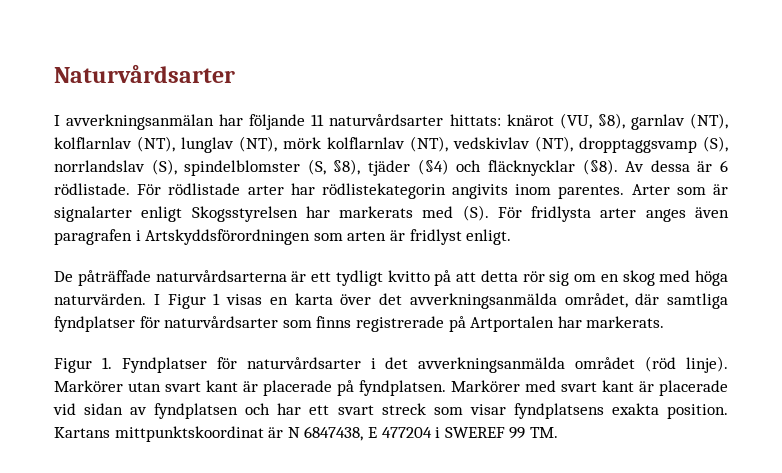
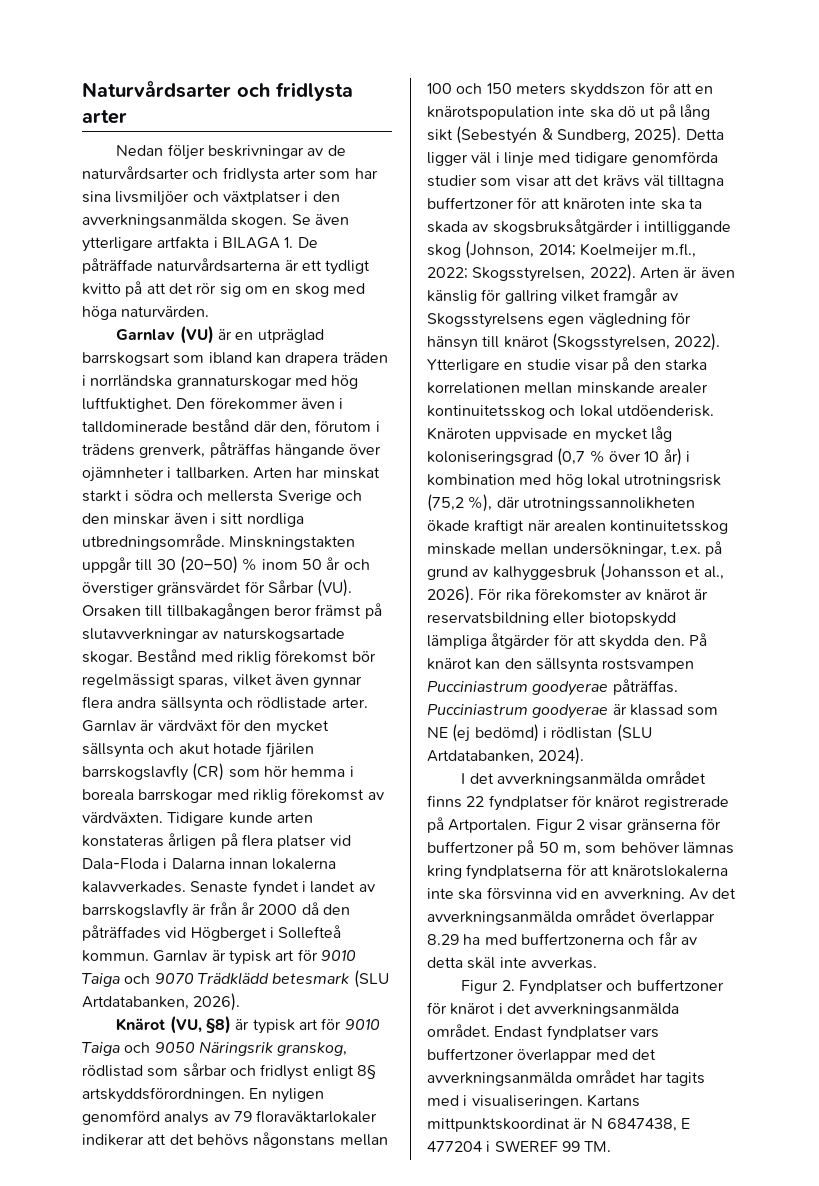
[54,113,728,130] [54,136,728,153] [54,159,728,176] [54,183,728,199] [54,205,729,222] [54,229,512,245] // I avverkningsanmälan har följande 11 naturvårdsarter hittats: knärot (VU, §8), garnlav (NT), kolflarnlav (NT), lunglav (NT), mörk kolflarnlav (NT), vedskivlav (NT), dropptaggsvamp (S), norrlandslav (S), spindelblomster (S, §8), tjäder (§4) och fläcknycklar (§8). Av dessa är 6 rödlistade. För rödlistade arter har rödlistekategorin angivits inom parentes. Arter som är signalarter enligt Skogsstyrelsen har markerats med (S). För fridlysta arter anges även paragrafen i Artskyddsförordningen som arten är fridlyst enligt. // -> [237,82,353,101] [82,109,127,124] [116,144,346,160] [82,166,378,183] [82,191,340,206] [82,214,349,228] [82,236,294,252] och fridlysta arter // Nedan följer beskrivningar av de naturvårdsarter och fridlysta arter som har sina livsmiljöer och växtplatser i den avverkningsanmälda skogen. Se även ytterligare artfakta i BILAGA 1.
[480,270,518,282] detta -> [168,283,193,294] det
[153,293,728,309] [54,316,665,332] [54,356,728,373] [54,380,728,396] [53,403,728,419] I Figur 1 visas en karta över det avverkningsanmälda området, där samtliga fyndplatser för naturvårdsarter som finns registrerade på Artportalen har markerats. // Figur 1. Fyndplatser för naturvårdsarter i det avverkningsanmälda området (röd linje). Markörer utan svart kant är placerade på fyndplatsen. Markörer med svart kant är placerade vid sidan av fyndplatsen och har ett svart streck som visar fyndplatsens exakta position. -> [116,326,324,344] [82,352,388,366] [82,375,359,389] [82,397,344,412] [82,419,380,435] [82,442,382,458] [82,467,380,482] [82,490,362,504] [82,513,304,527] [82,534,356,550] [82,556,370,574] [82,579,353,597] [82,603,382,619] [82,628,345,642] [82,649,376,665] [82,674,363,689] [82,696,368,712] [82,719,329,735] [82,742,315,758] [82,763,354,781] [82,788,384,803] [82,812,313,826] [82,833,351,849] [82,858,337,870] [82,880,375,896] [82,902,350,919] [82,925,342,941] [82,949,356,965] [82,970,389,988] [82,993,241,1011] [116,1016,380,1034] [82,1041,348,1056] [82,1063,376,1080] [82,1087,324,1103] [82,1110,378,1126] [82,1132,388,1148] [427,82,714,98] [427,104,710,120] [427,126,724,144] [427,151,718,167] [427,175,725,189] [427,197,702,210] [427,219,732,235] [427,241,697,259] [427,264,735,282] [427,288,678,304] [427,312,691,328] [427,333,721,351] [427,357,707,373] [427,382,708,394] [427,405,714,419] [427,426,673,443] [427,448,690,466] [427,474,722,488] [427,494,695,512] [427,519,729,534] [427,541,723,557] [427,563,724,581] [427,586,708,604] [427,612,676,627] [427,633,707,650] [427,658,695,673] [427,679,678,696] [427,704,719,719] [427,724,652,742] [427,747,585,765] [461,771,707,787] [427,795,729,811] [427,817,721,833] [427,840,734,856] [427,864,729,880] [427,887,737,902] [427,909,715,925] [427,932,697,945] [427,957,597,969] [461,979,724,995] [427,1002,680,1017] [427,1024,659,1041] [427,1048,656,1063] [427,1070,705,1086] [427,1095,583,1109] // Garnlav (VU) är en utpräglad barrskogsart som ibland kan drapera träden i norrländska grannaturskogar med hög luftfuktighet. Den förekommer även i talldominerade bestånd där den, förutom i trädens grenverk, påträffas hängande över ojämnheter i tallbarken. Arten har minskat starkt i södra och mellersta Sverige och den minskar även i sitt nordliga utbredningsområde. Minskningstakten uppgår till 30 (20–50) % inom 50 år och överstiger gränsvärdet för Sårbar (VU). Orsaken till tillbakagången beror främst på slutavverkningar av naturskogsartade skogar. Bestånd med riklig förekomst bör regelmässigt sparas, vilket även gynnar flera andra sällsynta och rödlistade arter. Garnlav är värdväxt för den mycket sällsynta och akut hotade fjärilen barrskogslavfly (CR) som hör hemma i boreala barrskogar med riklig förekomst av värdväxten. Tidigare kunde arten konstateras årligen på flera platser vid Dala-Floda i Dalarna innan lokalerna kalavverkades. Senaste fyndet i landet av barrskogslavfly är från år 2000 då den påträffades vid Högberget i Sollefteå kommun. Garnlav är typisk art för 9010 Taiga och 9070 Trädklädd betesmark (SLU Artdatabanken, 2026). // Knärot (VU, §8) är typisk art för 9010 Taiga och 9050 Näringsrik granskog, rödlistad som sårbar och fridlyst enligt 8§ artskyddsförordningen. En nyligen genomförd analys av 79 floraväktarlokaler indikerar att det behövs någonstans mellan 100 och 150 meters skyddszon för att en knärotspopulation inte ska dö ut på lång sikt (Sebestyén & Sundberg, 2025). Detta ligger väl i linje med tidigare genomförda studier som visar att det krävs väl tilltagna buffertzoner för att knäroten inte ska ta skada av skogsbruksåtgärder i intilliggande skog (Johnson, 2014; Koelmeijer m.fl., 2022; Skogsstyrelsen, 2022). Arten är även känslig för gallring vilket framgår av Skogsstyrelsens egen vägledning för hänsyn till knärot (Skogsstyrelsen, 2022). Ytterligare en studie visar på den starka korrelationen mellan minskande arealer kontinuitetsskog och lokal utdöenderisk. Knäroten uppvisade en mycket låg koloniseringsgrad (0,7 % över 10 år) i kombination med hög lokal utrotningsrisk (75,2 %), där utrotningssannolikheten ökade kraftigt när arealen kontinuitetsskog minskade mellan undersökningar, t.ex. på grund av kalhyggesbruk (Johansson et al., 2026). För rika förekomster av knärot är reservatsbildning eller biotopskydd lämpliga åtgärder för att skydda den. På knärot kan den sällsynta rostsvampen Pucciniastrum goodyerae påträffas. Pucciniastrum goodyerae är klassad som NE (ej bedömd) i rödlistan (SLU Artdatabanken, 2024). // I det avverkningsanmälda området finns 22 fyndplatser för knärot registrerade på Artportalen. Figur 2 visar gränserna för buffertzoner på 50 m, som behöver lämnas kring fyndplatserna för att knärotslokalerna inte ska försvinna vid en avverkning. Av det avverkningsanmälda området överlappar 8.29 ha med buffertzonerna och får av detta skäl inte avverkas. // Figur 2. Fyndplatser och buffertzoner för knärot i det avverkningsanmälda området. Endast fyndplatser vars buffertzoner överlappar med det avverkningsanmälda området har tagits med i visualiseringen.

